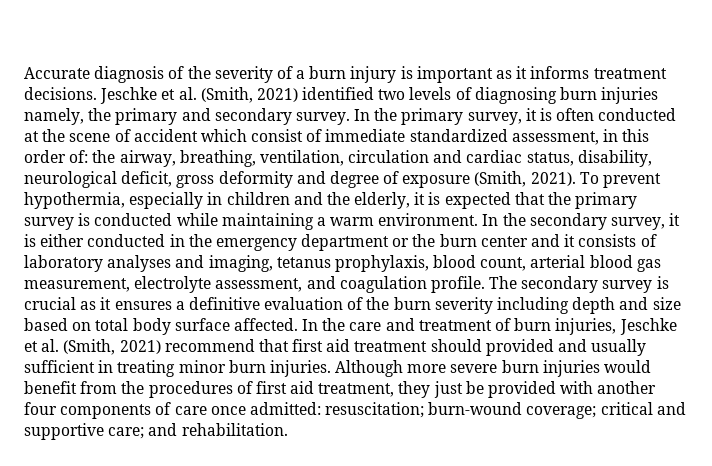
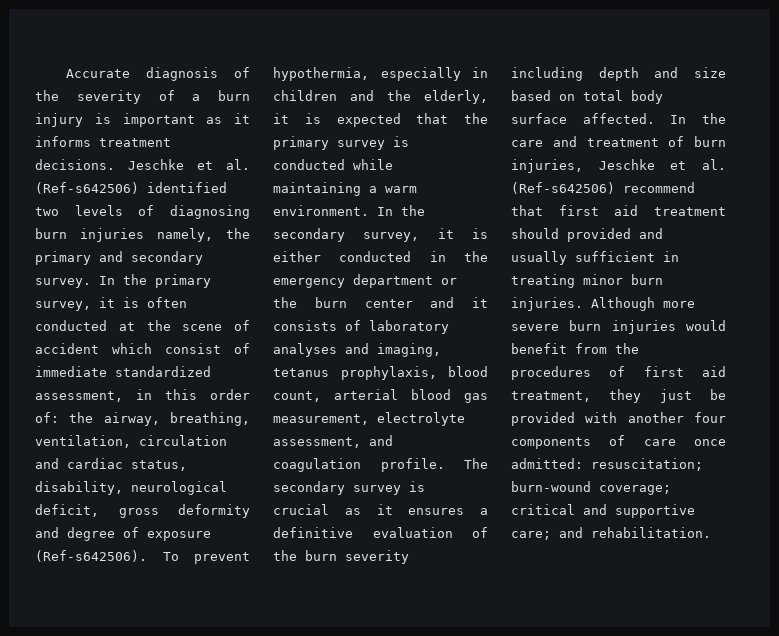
[200,87,298,103] (Smith, 2021) -> [35,182,139,194] (Ref-s642506)
[474,171,576,187] (Smith, 2021). -> [35,550,147,562] (Ref-s642506).
[63,339,161,355] (Smith, 2021) -> [511,182,615,194] (Ref-s642506)

